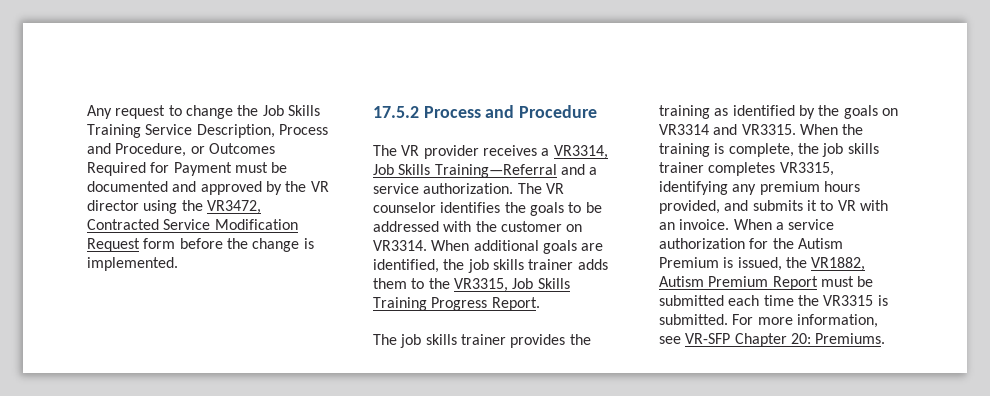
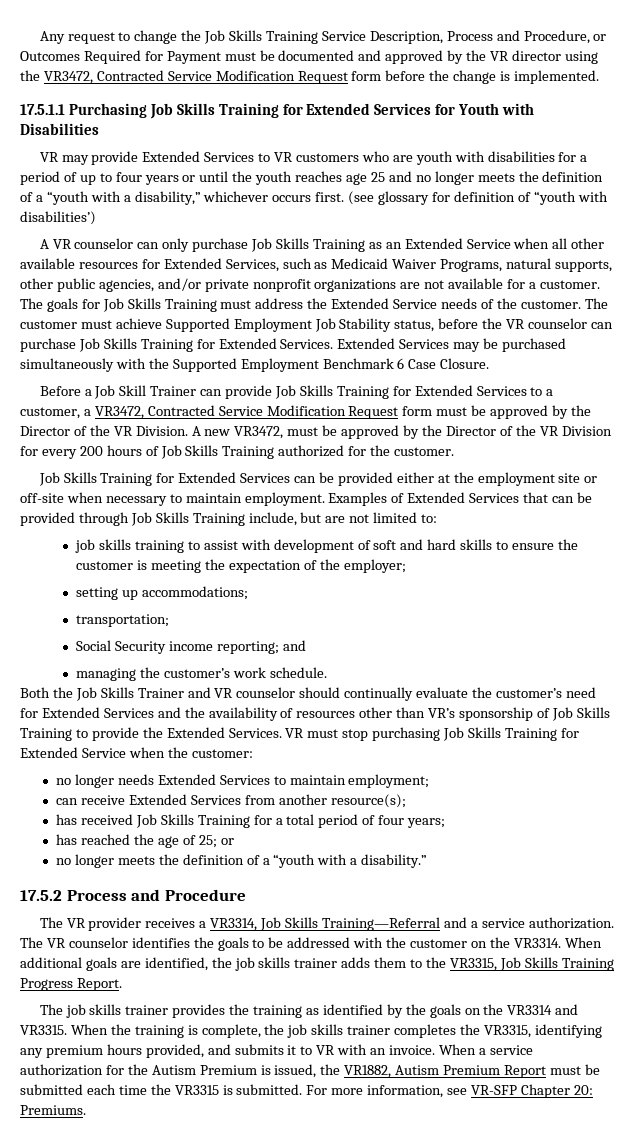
(178, 264) none -> [20,103,535,119] [20,123,99,135] [39,151,588,165] [20,171,604,185] [20,191,608,205] [20,211,96,225] [39,238,605,252] [20,258,613,272] [20,278,600,292] [20,298,608,312] [20,318,613,332] [20,338,567,352] [20,358,490,372] [39,385,554,399] [20,405,591,419] [20,425,612,439] [20,445,455,459] [38,472,598,486] [20,492,592,506] [20,512,438,526] [75,539,578,553] [76,559,406,573] [76,586,248,600] [76,614,170,627] [76,640,306,654] [76,667,327,681] [20,687,596,701] [20,707,610,721] [20,727,579,741] [20,747,253,758] [56,774,430,788] [56,794,406,808] [56,814,446,828] [56,834,234,848] [56,854,428,868] // 17.5.1.1 Purchasing Job Skills Training for Extended Services for Youth with Disabilities // VR may provide Extended Services to VR customers who are youth with disabilities for a period of up to four years or until the youth reaches age 25 and no longer meets the definition of a “youth with a disability,” whichever occurs first. (see glossary for definition of “youth with disabilities’) // A VR counselor can only purchase Job Skills Training as an Extended Service when all other available resources for Extended Services, such as Medicaid Waiver Programs, natural supports, other public agencies, and/or private nonprofit organizations are not available for a customer. The goals for Job Skills Training must address the Extended Service needs of the customer. The customer must achieve Supported Employment Job Stability status, before the VR counselor can purchase Job Skills Training for Extended Services. Extended Services may be purchased simultaneously with the Supported Employment Benchmark 6 Case Closure. // Before a Job Skill Trainer can provide Job Skills Training for Extended Services to a customer, a VR3472, Contracted Service Modification Request form must be approved by the Director of the VR Division. A new VR3472, must be approved by the Director of the VR Division for every 200 hours of Job Skills Training authorized for the customer. // Job Skills Training for Extended Services can be provided either at the employment site or off-site when necessary to maintain employment. Examples of Extended Services that can be provided through Job Skills Training include, but are not limited to: // job skills training to assist with development of soft and hard skills to ensure the customer is meeting the expectation of the employer; // setting up accommodations; // transportation; // Social Security income reporting; and // managing the customer’s work schedule. // Both the Job Skills Trainer and VR counselor should continually evaluate the customer’s need for Extended Services and the availability of resources other than VR’s sponsorship of Job Skills Training to provide the Extended Services. VR must stop purchasing Job Skills Training for Extended Service when the customer: // no longer needs Extended Services to maintain employment; // can receive Extended Services from another resource(s); // has received Job Skills Training for a total period of four years; // has reached the age of 25; or // no longer meets the definition of a “youth with a disability.”
(583, 228) none -> [489,937,510,948] the
(898, 112) none -> [483,1004,504,1015] the
(776, 169) none -> [460,1024,481,1035] the

